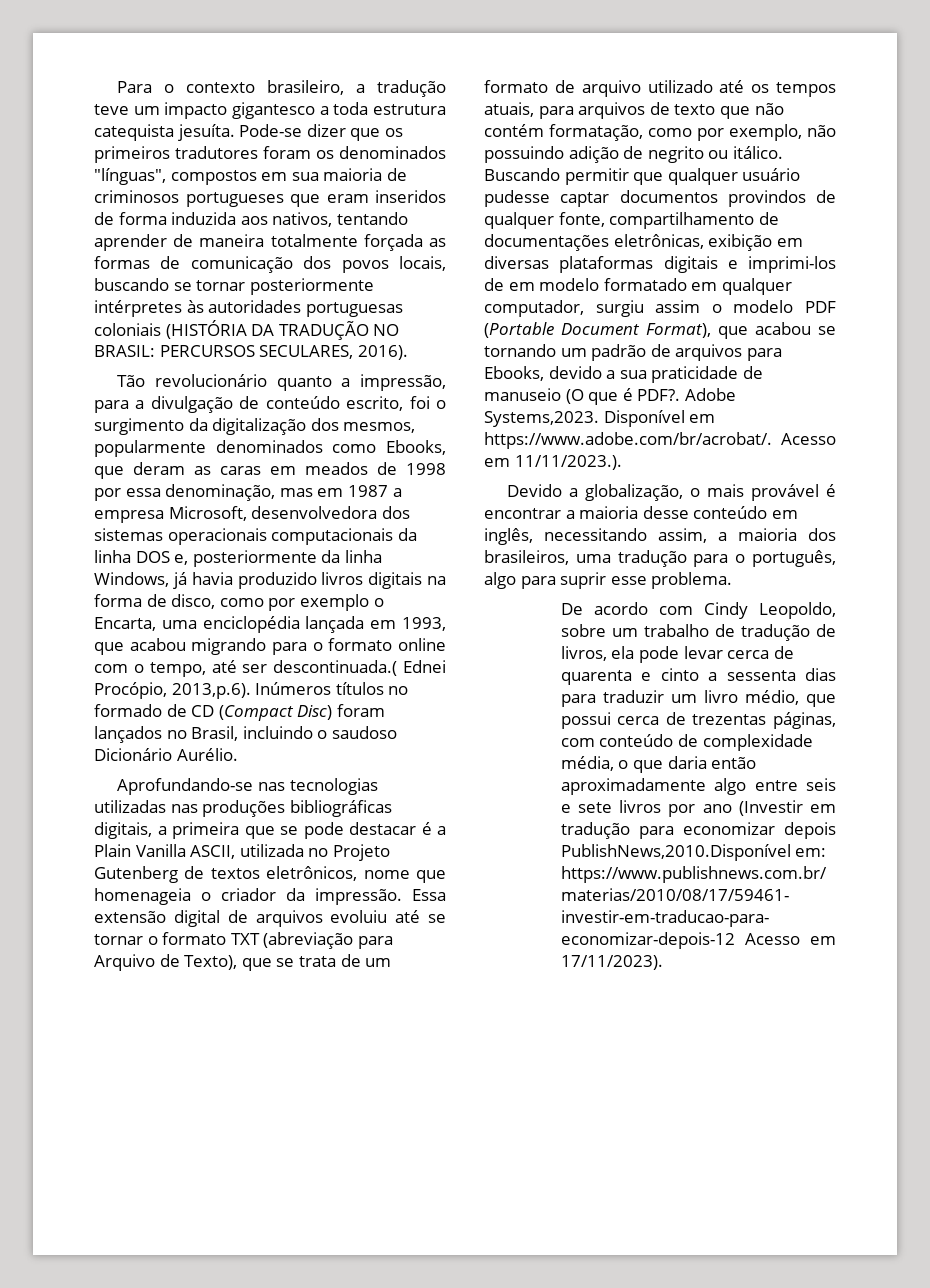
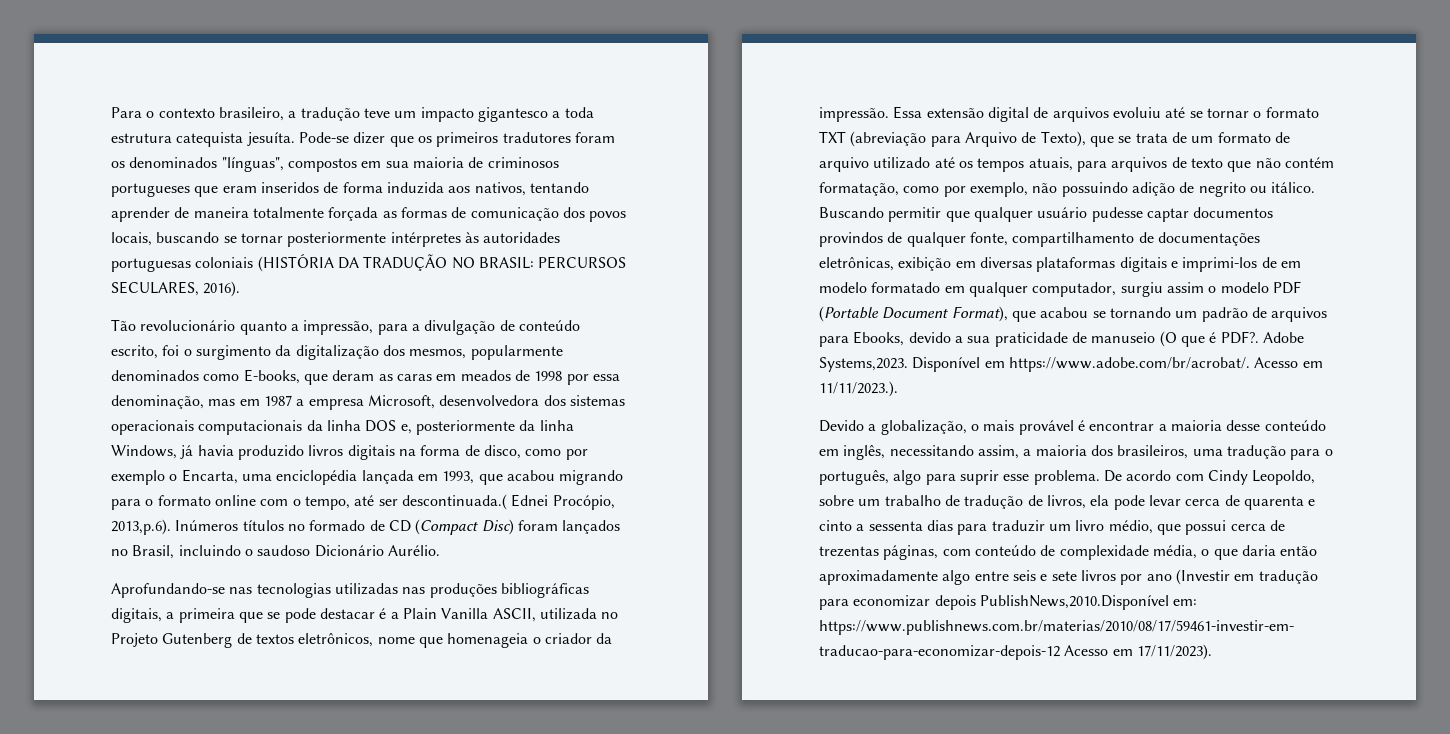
[386,440,447,455] Ebooks, -> [243,369,300,384] E-books,
(733, 580) // -> (1100, 477) none

